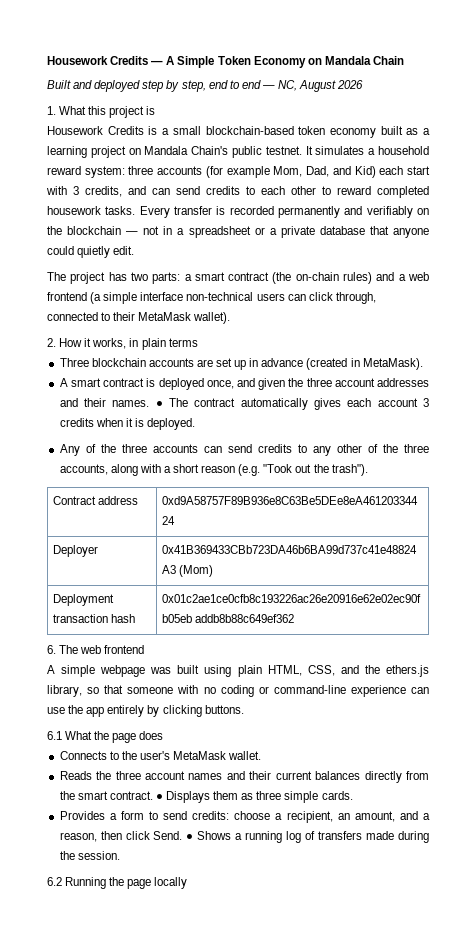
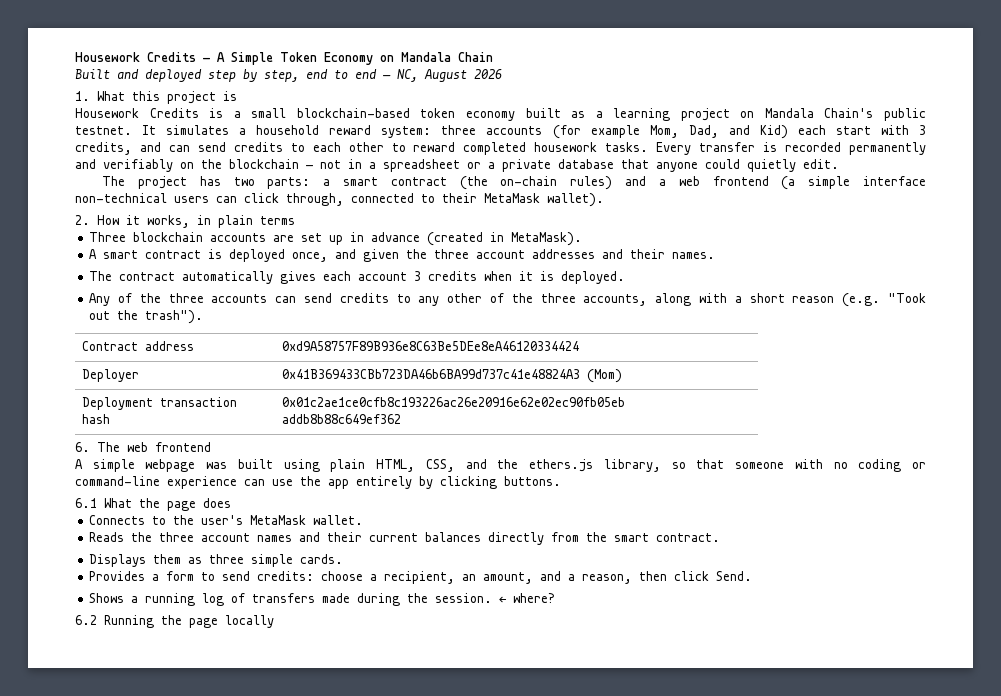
[155,401,163,407] ● -> (716, 255) //
[155,794,163,800] ● -> (721, 537) //
[186,834,194,840] ● -> (753, 576) //
(120, 855) none -> [499,593,556,603] ← where?

